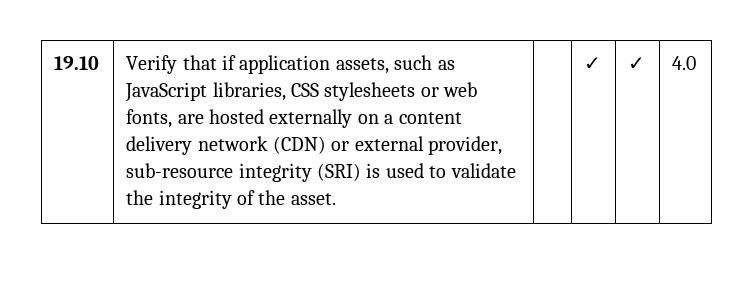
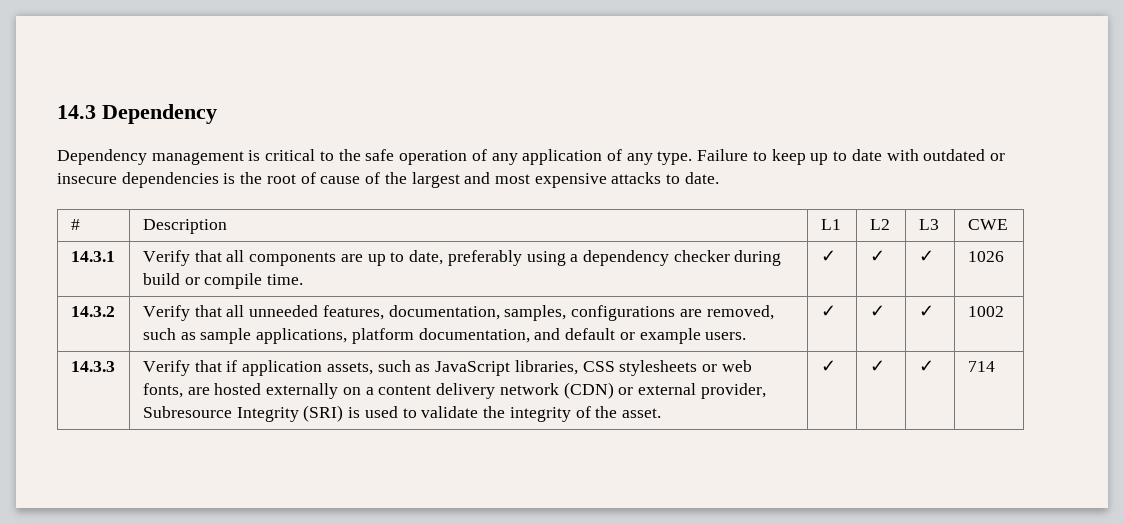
[54,56,100,70] 19.10 -> [57,104,217,124] [57,149,1005,165] [57,172,719,188] [70,219,80,230] [142,219,227,234] [820,219,841,230] [869,219,890,230] [918,219,939,230] [967,219,1008,230] [70,251,115,262] [142,250,782,266] [142,273,304,289] [820,250,836,262] [869,250,885,262] [918,250,934,262] [967,251,1004,262] [70,306,115,317] [142,305,774,321] [142,328,747,344] [820,305,836,317] [869,305,885,317] [918,305,934,317] [967,306,1004,317] [70,361,115,372] 14.3 Dependency // Dependency management is critical to the safe operation of any application of any type. Failure to keep up to date with outdated or insecure dependencies is the root of cause of the largest and most expensive attacks to date. // # | Description | L1 | L2 | L3 | CWE // 14.3.1 | Verify that all components are up to date, preferably using a dependency checker during build or compile time. | ✓ | ✓ | ✓ | 1026 // 14.3.2 | Verify that all unneeded features, documentation, samples, configurations are removed, such as sample applications, platform documentation, and default or example users. | ✓ | ✓ | ✓ | 1002 // 14.3.3
[126,163,312,182] sub-resource integrity -> [142,406,299,422] Subresource Integrity
[584,57,602,70] [628,57,646,70] [672,56,697,70] | ✓ | ✓ | 4.0 -> [820,360,836,372] [869,360,885,372] [918,360,934,372] [967,361,995,372] ✓ | ✓ | ✓ | 714

